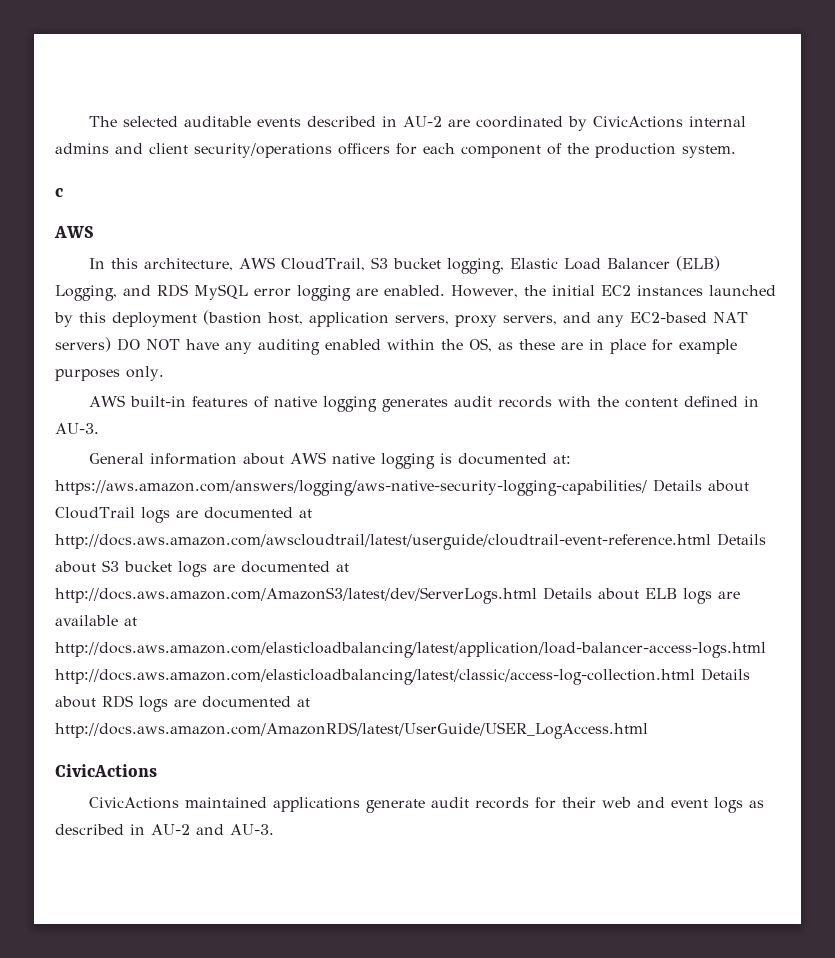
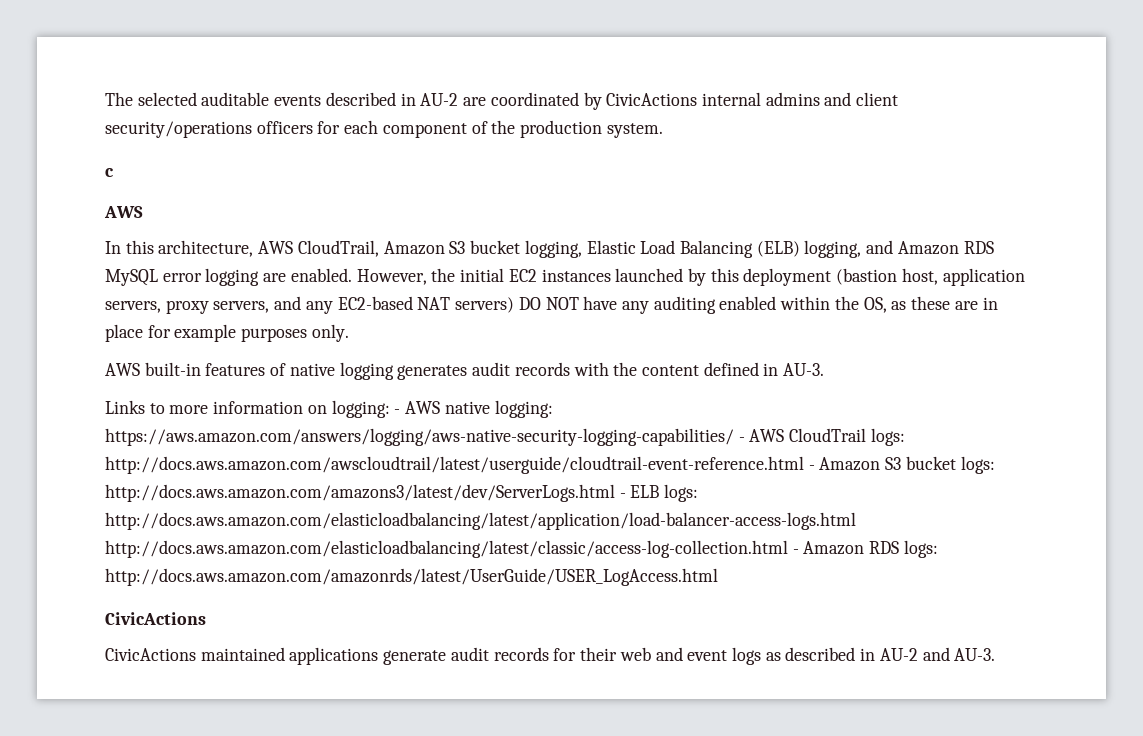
(365, 264) none -> [383,241,445,255] Amazon
[606,256,720,271] [55,285,151,301] Balancer (ELB) Logging, and -> [679,240,959,258] Balancing (ELB) logging, and Amazon
[88,452,571,469] [55,479,749,496] [55,507,312,523] [55,533,766,550] [55,560,349,577] [55,587,740,604] [55,615,137,626] [55,642,766,658] [55,668,750,685] [55,695,310,712] [55,722,648,739] General information about AWS native logging is documented at: https://aws.amazon.com/answers/logging/aws-native-security-logging-capabilities/ Details about CloudTrail logs are documented at http://docs.aws.amazon.com/awscloudtrail/latest/userguide/cloudtrail-event-reference.html Details about S3 bucket logs are documented at http://docs.aws.amazon.com/AmazonS3/latest/dev/ServerLogs.html Details about ELB logs are available at http://docs.aws.amazon.com/elasticloadbalancing/latest/application/load-balancer-access-logs.html http://docs.aws.amazon.com/elasticloadbalancing/latest/classic/access-log-collection.html Details about RDS logs are documented at http://docs.aws.amazon.com/AmazonRDS/latest/UserGuide/USER_LogAccess.html -> [105,400,553,418] [105,428,905,446] [105,456,995,474] [105,484,699,502] [105,512,856,530] [105,540,938,558] [105,568,718,586] Links to more information on logging: - AWS native logging: https://aws.amazon.com/answers/logging/aws-native-security-logging-capabilities/ - AWS CloudTrail logs: http://docs.aws.amazon.com/awscloudtrail/latest/userguide/cloudtrail-event-reference.html - Amazon S3 bucket logs: http://docs.aws.amazon.com/amazons3/latest/dev/ServerLogs.html - ELB logs: http://docs.aws.amazon.com/elasticloadbalancing/latest/application/load-balancer-access-logs.html http://docs.aws.amazon.com/elasticloadbalancing/latest/classic/access-log-collection.html - Amazon RDS logs: http://docs.aws.amazon.com/amazonrds/latest/UserGuide/USER_LogAccess.html

